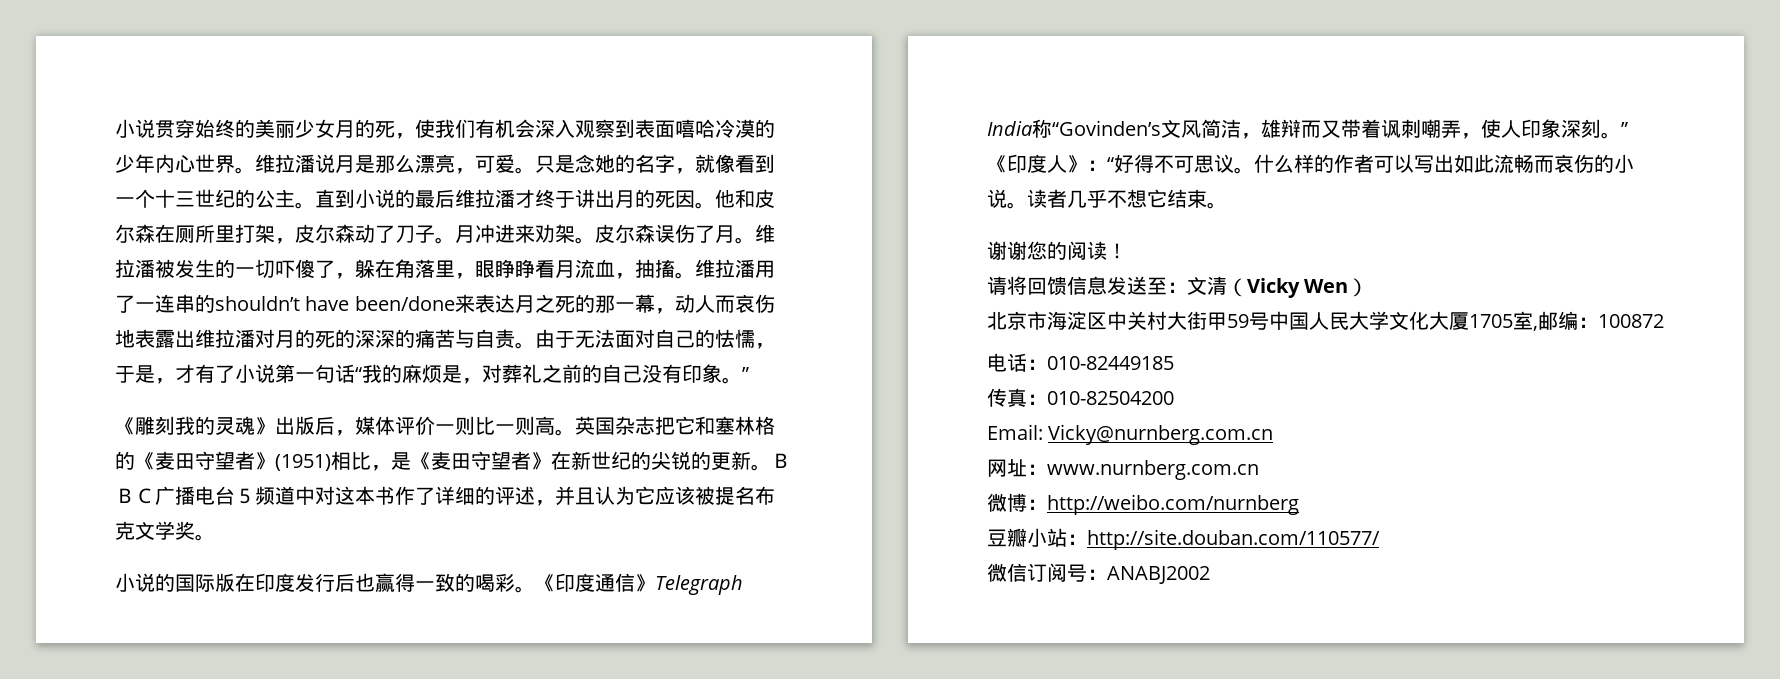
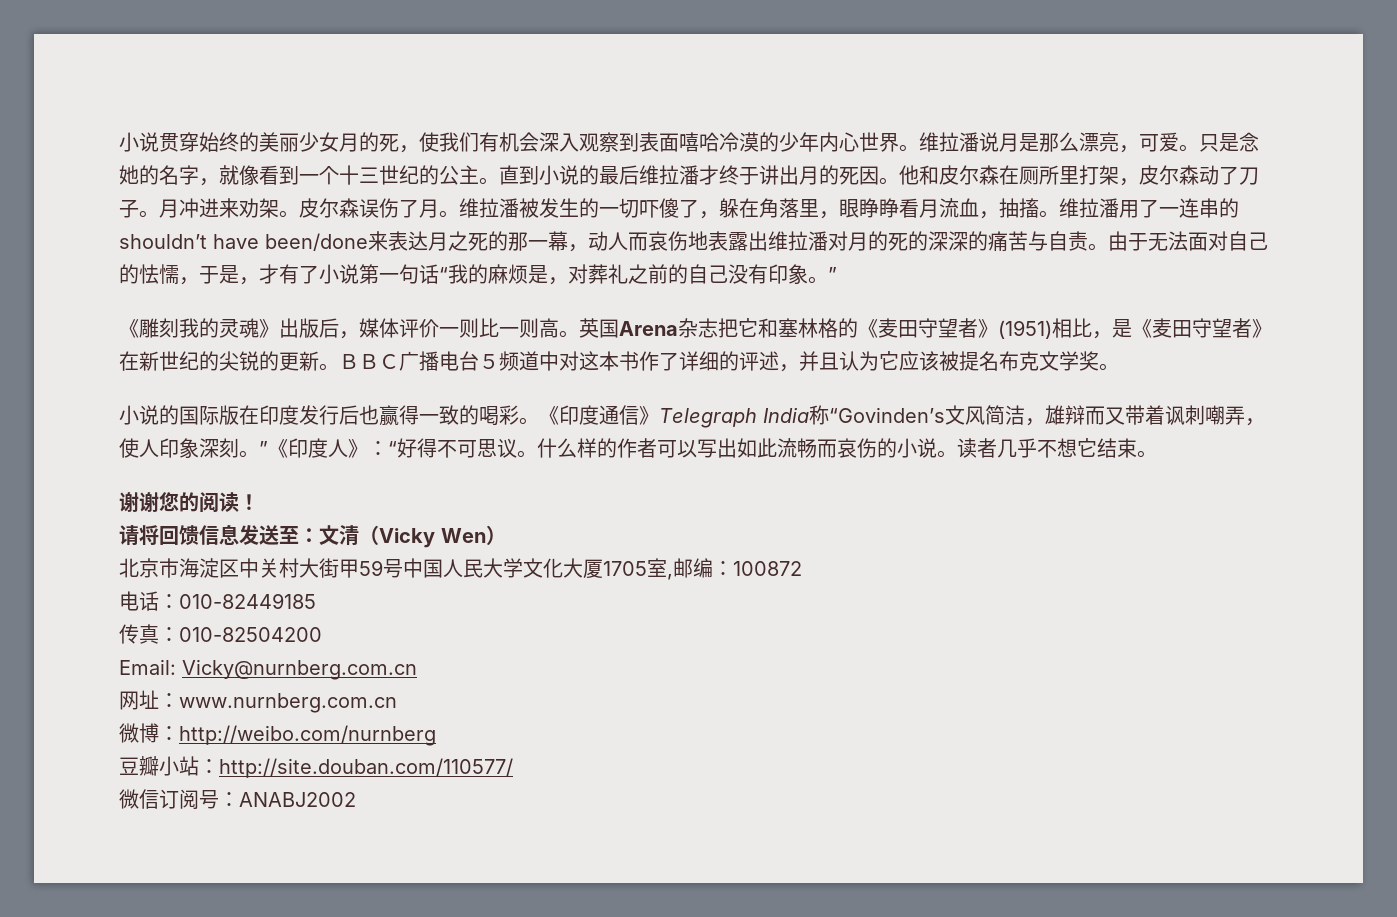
(615, 426) none -> [619,321,678,336] Arena

